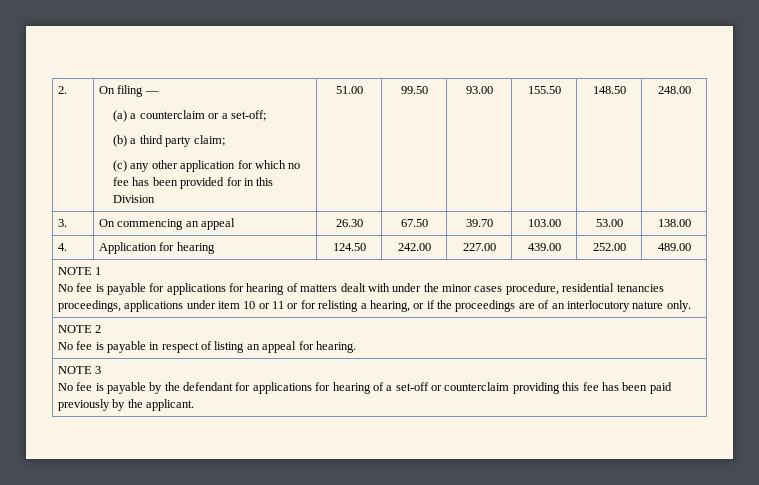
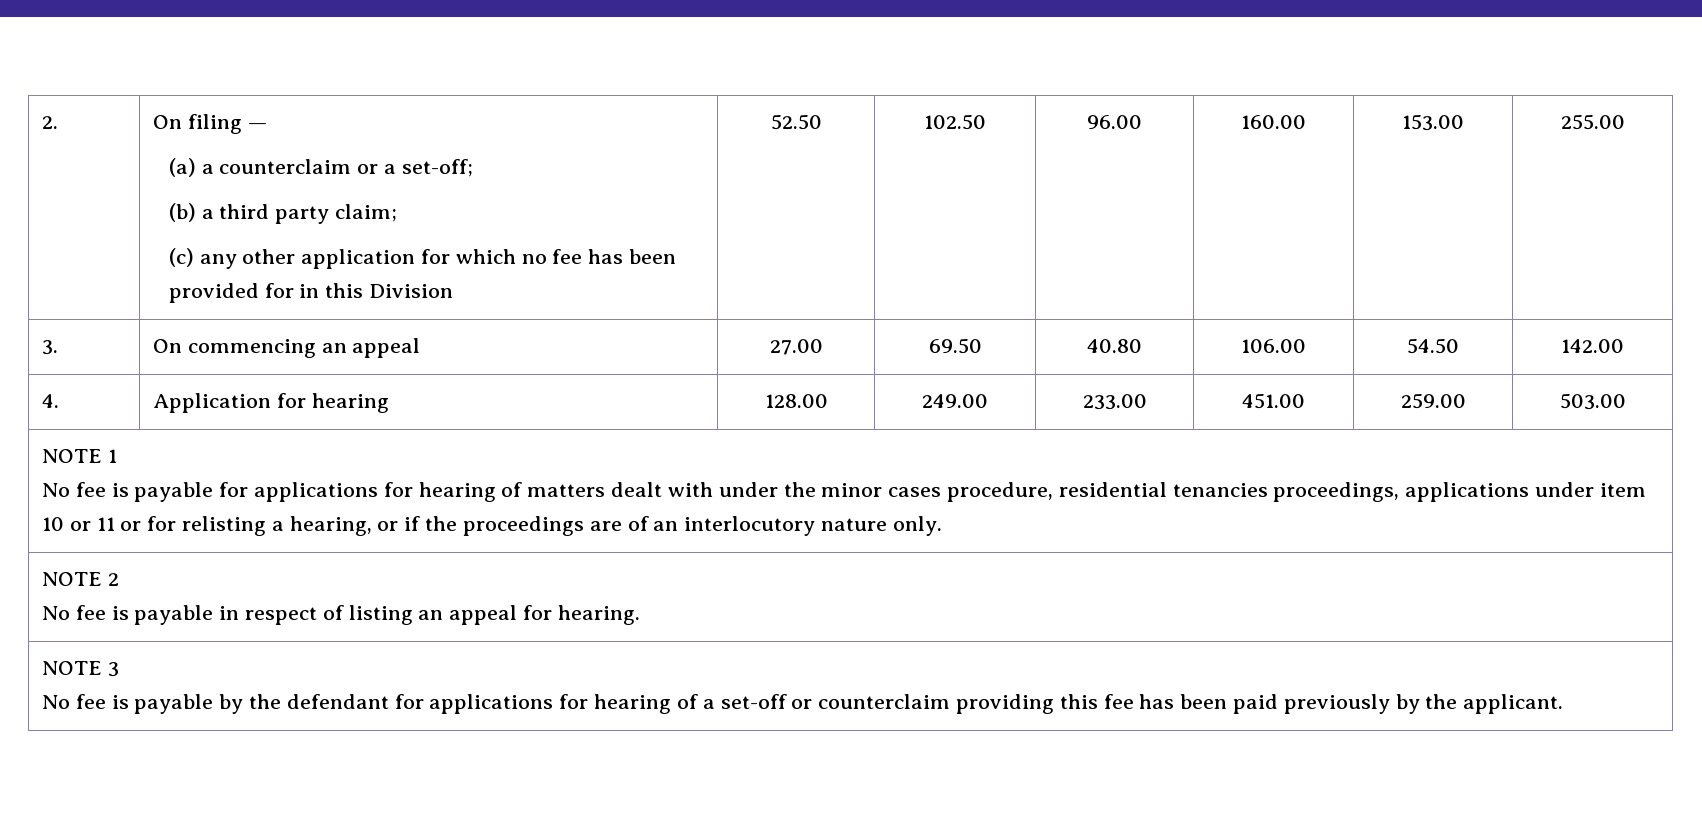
[335,86,363,94] [400,86,428,94] [465,86,493,94] [527,86,561,94] [592,86,626,94] [657,86,691,94] 51.00 | 99.50 | 93.00 | 155.50 | 148.50 | 248.00 -> [770,114,822,130] [924,114,986,130] [1087,115,1142,129] [1241,115,1306,129] [1402,114,1464,131] [1560,114,1625,130] 52.50 | 102.50 | 96.00 | 160.00 | 153.00 | 255.00
[335,219,363,227] [400,219,428,227] [465,219,493,227] [527,219,561,227] [595,219,623,227] [657,219,691,227] [57,243,67,251] [98,242,215,254] [332,243,366,251] [397,243,431,251] [462,243,496,251] [527,243,561,251] [592,243,626,251] [657,243,691,251] 26.30 | 67.50 | 39.70 | 103.00 | 53.00 | 138.00 // 4. | Application for hearing | 124.50 | 242.00 | 227.00 | 439.00 | 252.00 | 489.00 -> [769,339,823,355] [928,338,982,354] [1087,339,1142,353] [1241,339,1306,353] [1407,338,1459,354] [1561,339,1624,353] [42,394,60,408] [153,393,389,413] [764,394,828,408] [922,394,988,408] [1082,394,1147,410] [1242,393,1305,409] [1400,393,1466,409] [1559,393,1626,410] 27.00 | 69.50 | 40.80 | 106.00 | 54.50 | 142.00 // 4. | Application for hearing | 128.00 | 249.00 | 233.00 | 451.00 | 259.00 | 503.00

